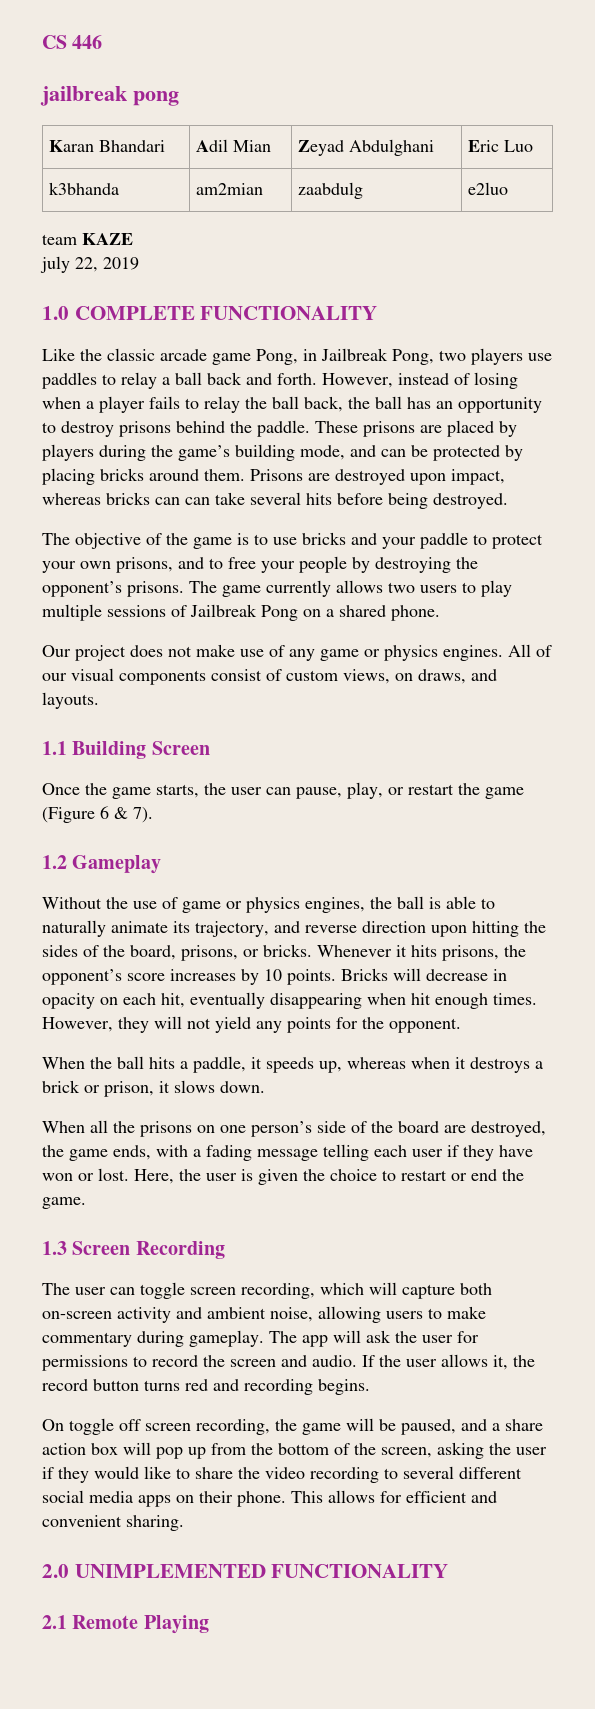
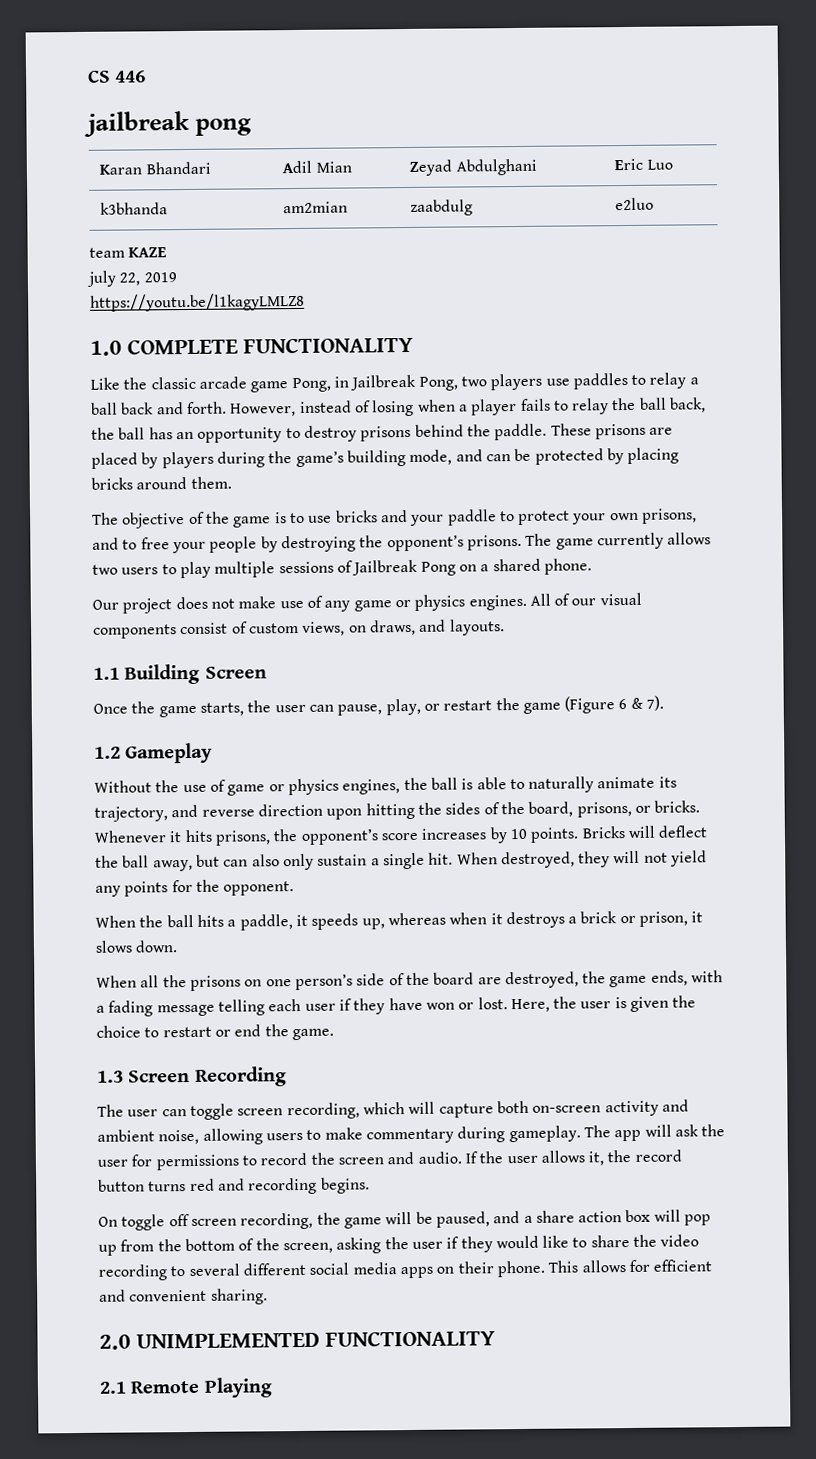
(139, 263) none -> [90,292,305,312] // https://youtu.be/l1kagyLMLZ8
[250,469,505,485] [42,492,508,509] Prisons are destroyed upon impact, whereas bricks can can take several hits before being destroyed. -> (232, 482) none
[426,969,507,981] [42,992,537,1009] [42,1017,113,1032] decrease in opacity on each hit, eventually disappearing when hit enough times. However, -> [658,825,708,838] [95,851,575,872] deflect the ball away, but can also only sustain a single hit. When destroyed,

